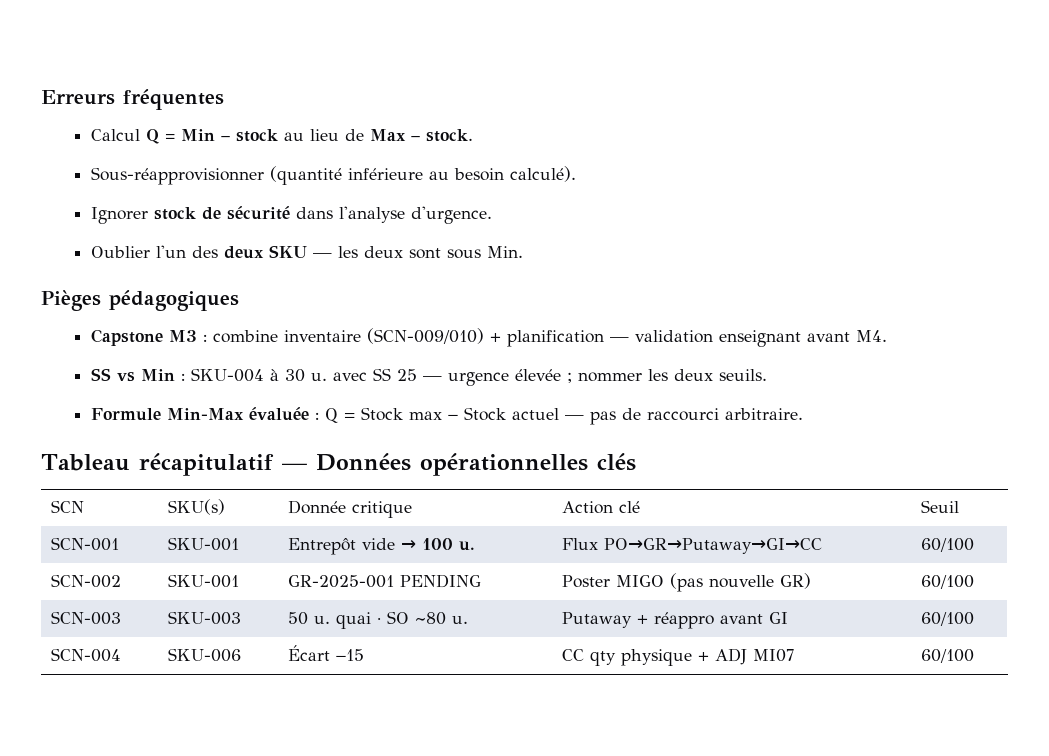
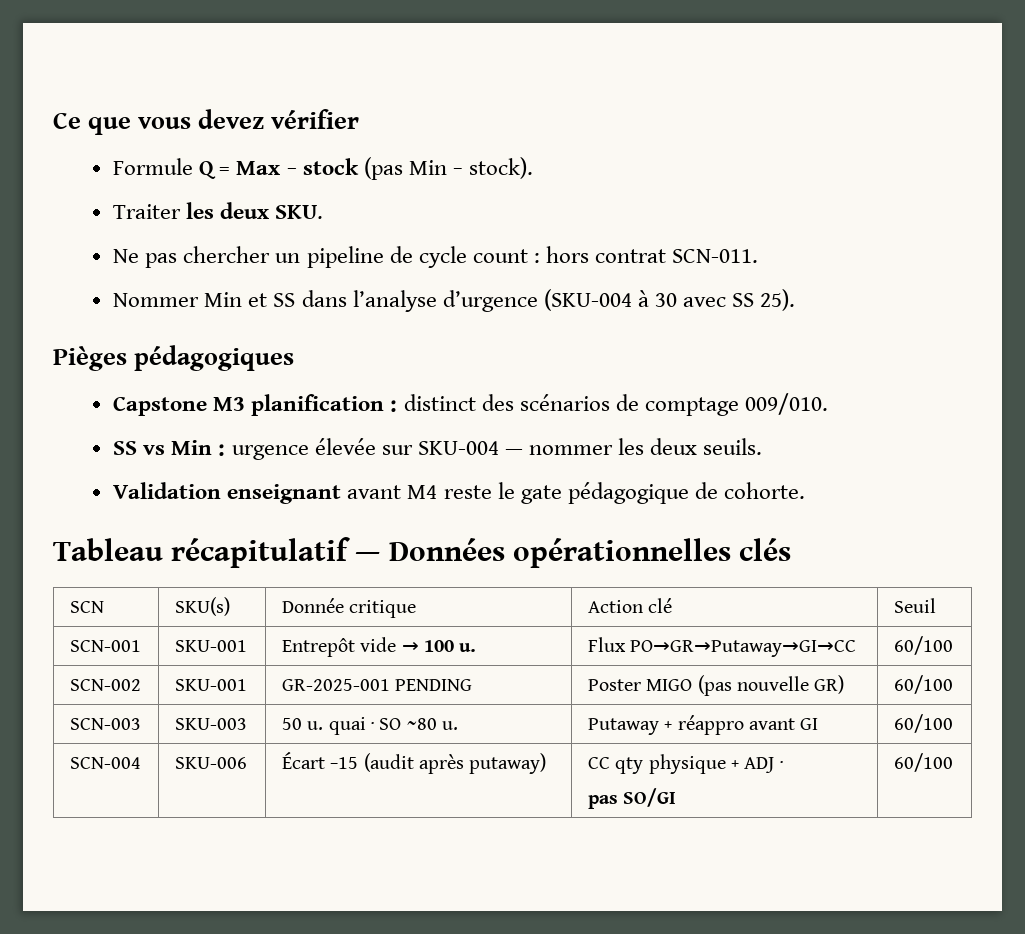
[41,89,224,110] [91,129,474,144] [91,166,577,185] [91,206,493,224] [91,245,524,259] [41,290,239,311] [91,328,888,347] [91,368,768,386] [91,407,804,425] Erreurs fréquentes // Calcul Q = Min − stock au lieu de Max − stock. // Sous-réapprovisionner (quantité inférieure au besoin calculé). // Ignorer stock de sécurité dans l'analyse d'urgence. // Oublier l'un des deux SKU — les deux sont sous Min. // Pièges pédagogiques // Capstone M3 : combine inventaire (SCN-009/010) + planification — validation enseignant avant M4. // SS vs Min : SKU-004 à 30 u. avec SS 25 — urgence élevée ; nommer les deux seuils. // Formule Min-Max évaluée : Q = Stock max − Stock actuel — pas de raccourci arbitraire. -> [53,109,360,135] [113,157,533,180] [113,202,324,219] [113,246,759,268] [113,289,796,312] [53,345,295,371] [113,393,828,416] [113,438,763,460] [113,482,805,504] Ce que vous devez vérifier // Formule Q = Max − stock (pas Min − stock). // Traiter les deux SKU. // Ne pas chercher un pipeline de cycle count : hors contrat SCN-011. // Nommer Min et SS dans l’analyse d’urgence (SKU-004 à 30 avec SS 25). // Pièges pédagogiques // Capstone M3 planification : distinct des scénarios de comptage 009/010. // SS vs Min : urgence élevée sur SKU-004 — nommer les deux seuils. // Validation enseignant avant M4 reste le gate pédagogique de cohorte.
(365, 655) none -> [363,753,547,774] (audit après putaway)
[753,649,795,662] MI07 -> [779,761,783,769] [587,788,677,809] · // pas SO/GI

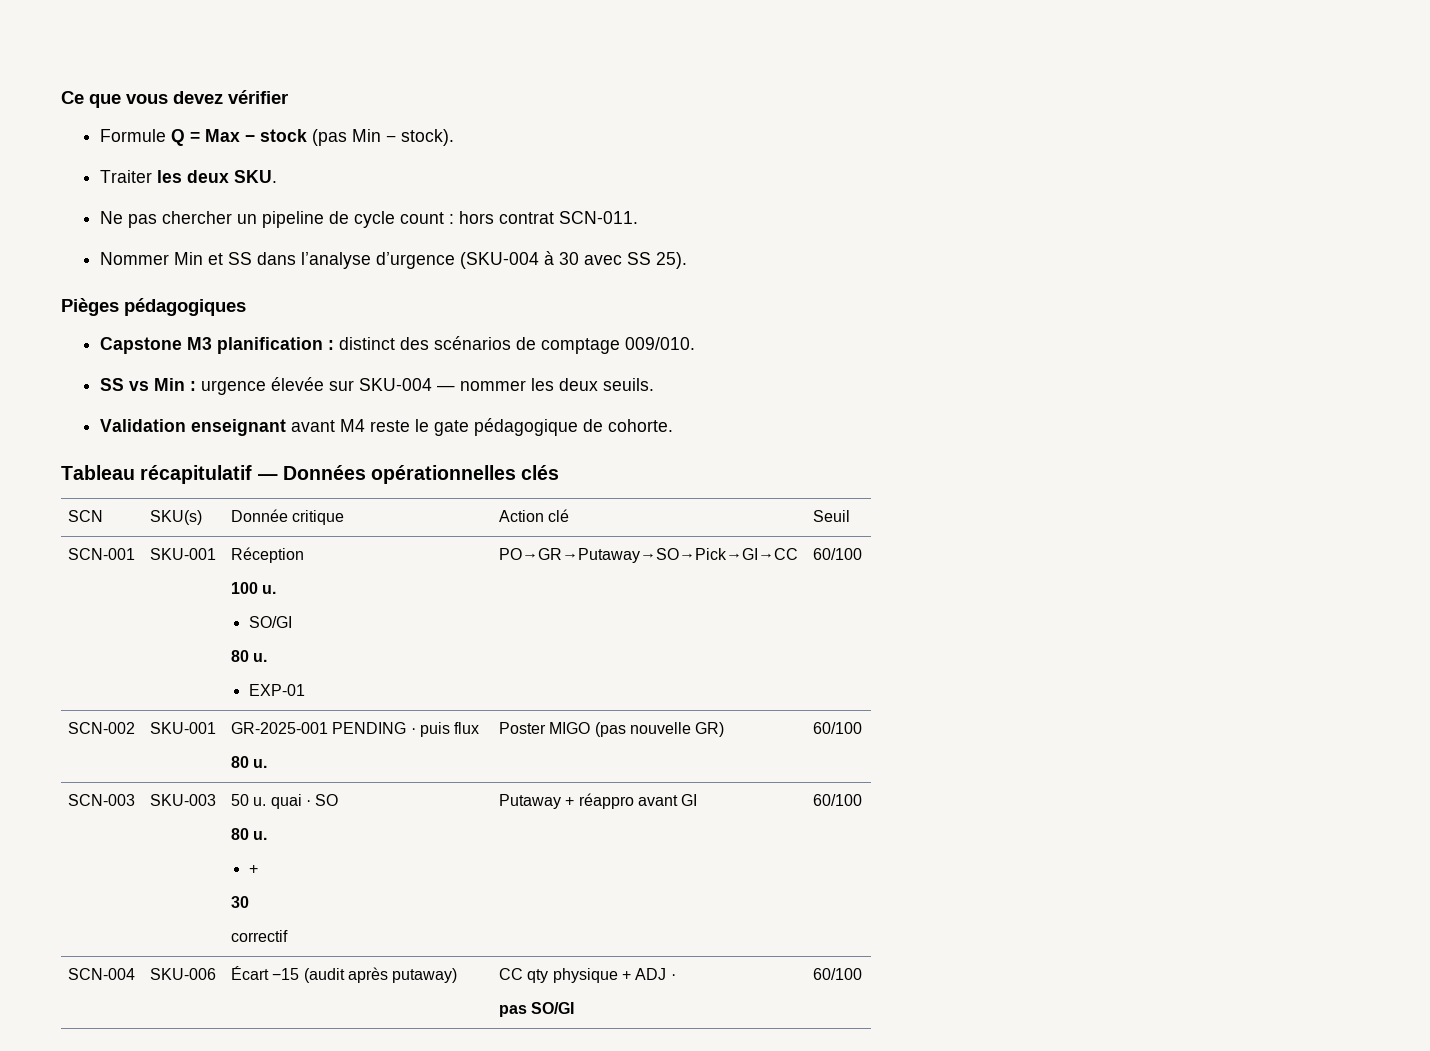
[281,637,419,657] Entrepôt vide → -> [231,547,305,563] Réception //
[587,637,857,657] | Flux PO→GR→Putaway→GI→CC -> [248,616,292,628] [231,650,268,662] [248,684,305,696] [499,548,799,563] // SO/GI // 80 u. // EXP-01 | PO→GR→Putaway→SO→Pick→GI→CC
(473, 685) none -> [410,722,480,737] [231,756,268,768] · puis flux // 80 u.
[406,718,459,730] ~80 u. -> [231,828,268,840] [248,865,258,874] [231,896,250,908] [231,930,289,942] // 80 u. // + // 30 // correctif

